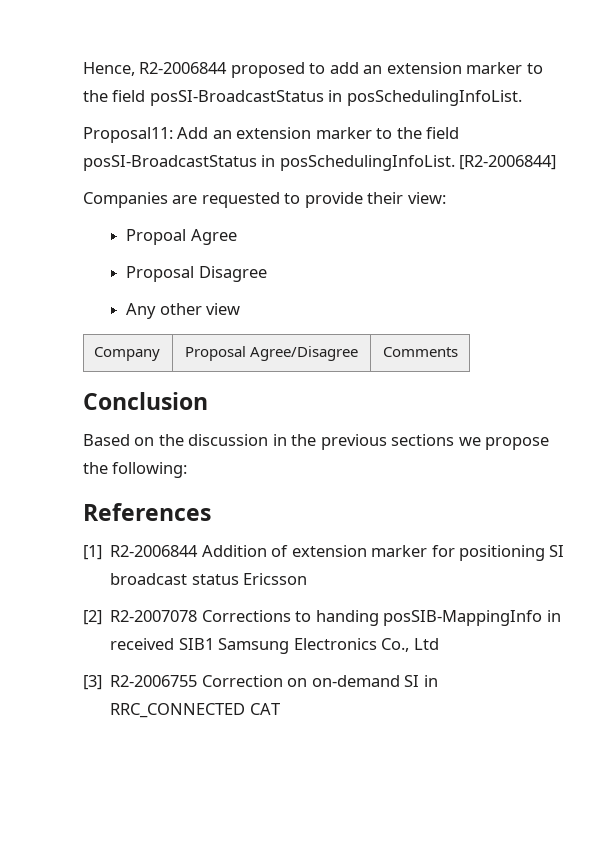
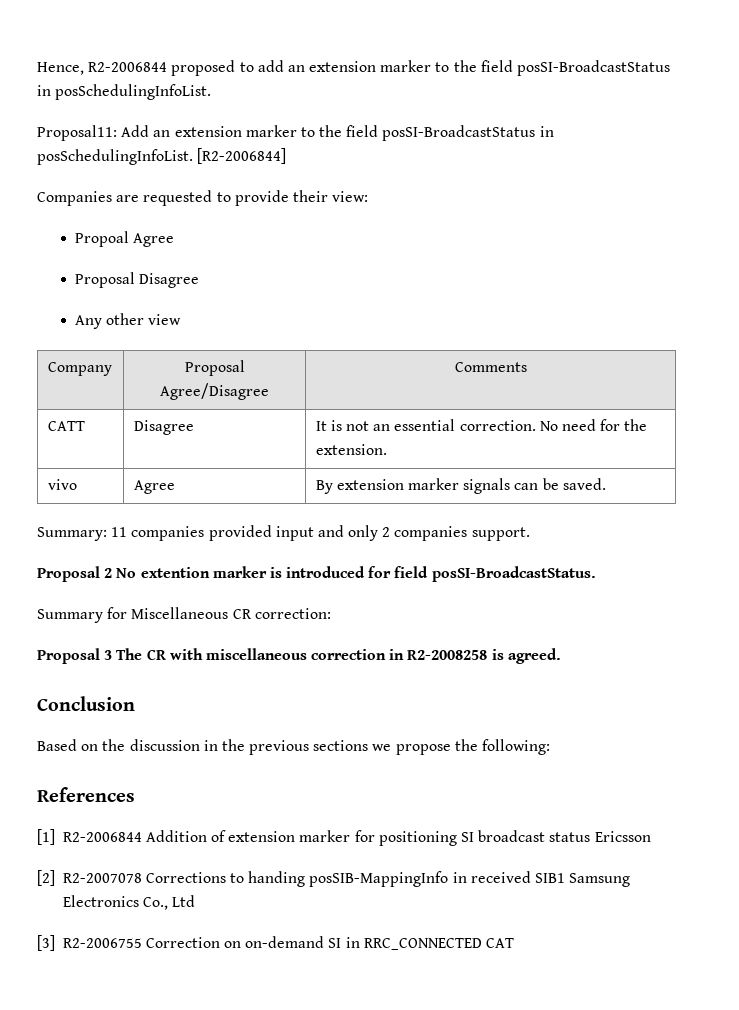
(458, 352) none -> [47,421,85,431] [133,420,194,435] [315,419,648,431] [315,444,387,455] [47,479,77,490] [133,480,175,494] [315,478,606,494] [37,525,530,541] [37,566,596,582] [37,607,331,623] [37,648,561,664] // CATT | Disagree | It is not an essential correction. No need for the extension. // vivo | Agree | By extension marker signals can be saved. // Summary: 11 companies provided input and only 2 companies support. // Proposal 2 No extention marker is introduced for field posSI-BroadcastStatus. // Summary for Miscellaneous CR correction: // Proposal 3 The CR with miscellaneous correction in R2-2008258 is agreed.

